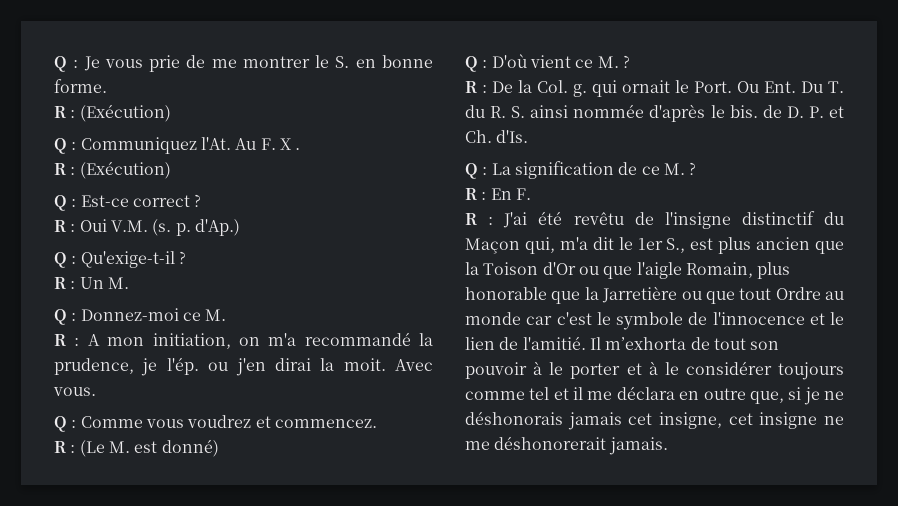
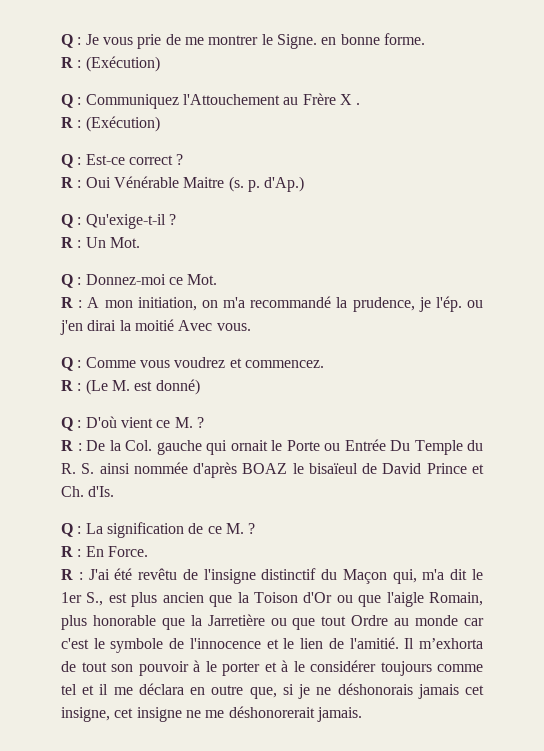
[335,56,350,68] S. -> [276,34,317,49] Signe.
[200,137,276,150] l'At. Au F. -> [182,93,336,105] l'Attouchement au Frère
[110,220,148,232] V.M. -> [113,176,225,188] Vénérable Maitre
[107,277,129,289] M. -> [109,237,140,248] Mot.
[205,309,227,321] M. -> [187,274,218,285] Mot.
[343,358,386,371] moit. -> [134,319,174,331] moitié
[573,84,587,97] g. -> [156,440,202,455] gauche
[694,81,844,93] Port. Ou Ent. Du T. -> [286,439,463,455] Porte ou Entrée Du Temple
[710,105,824,118] le bis. de D. P. -> [242,463,467,474] BOAZ le bisaïeul de David Prince
[515,188,531,200] F. -> [107,546,148,557] Force.

